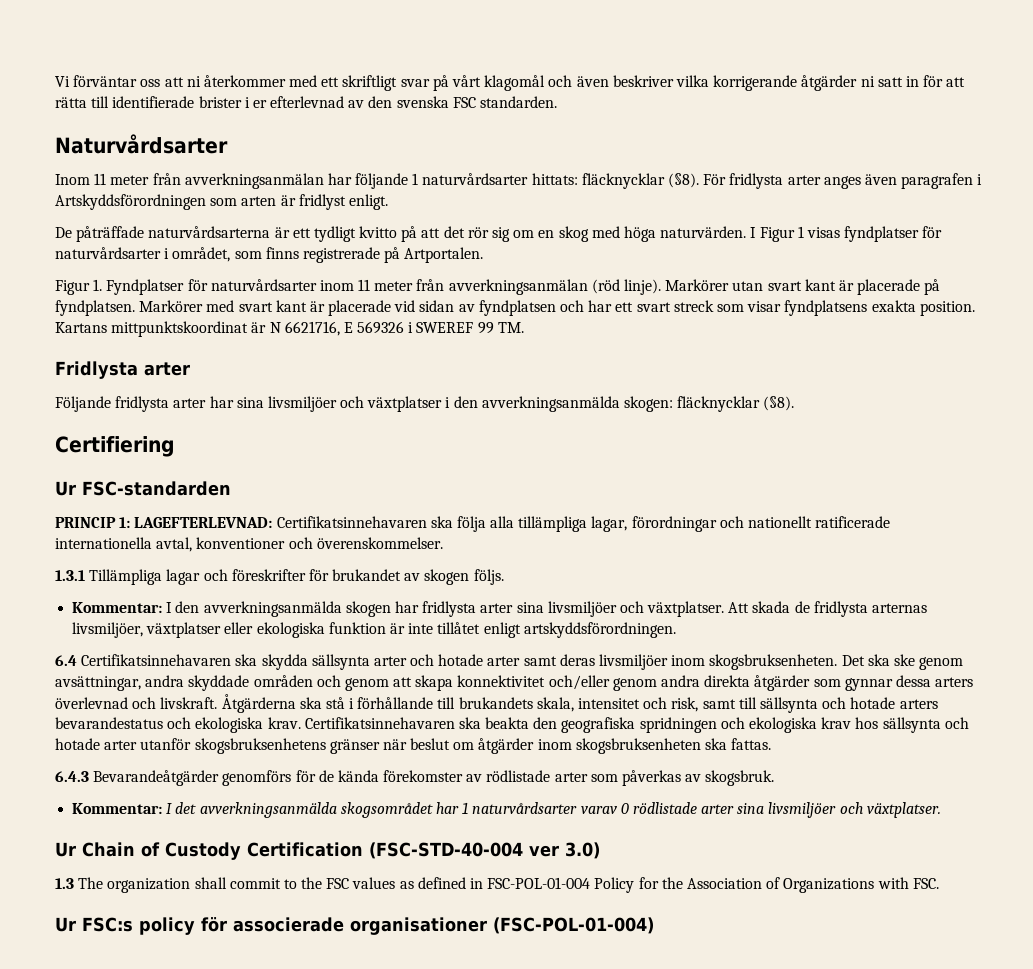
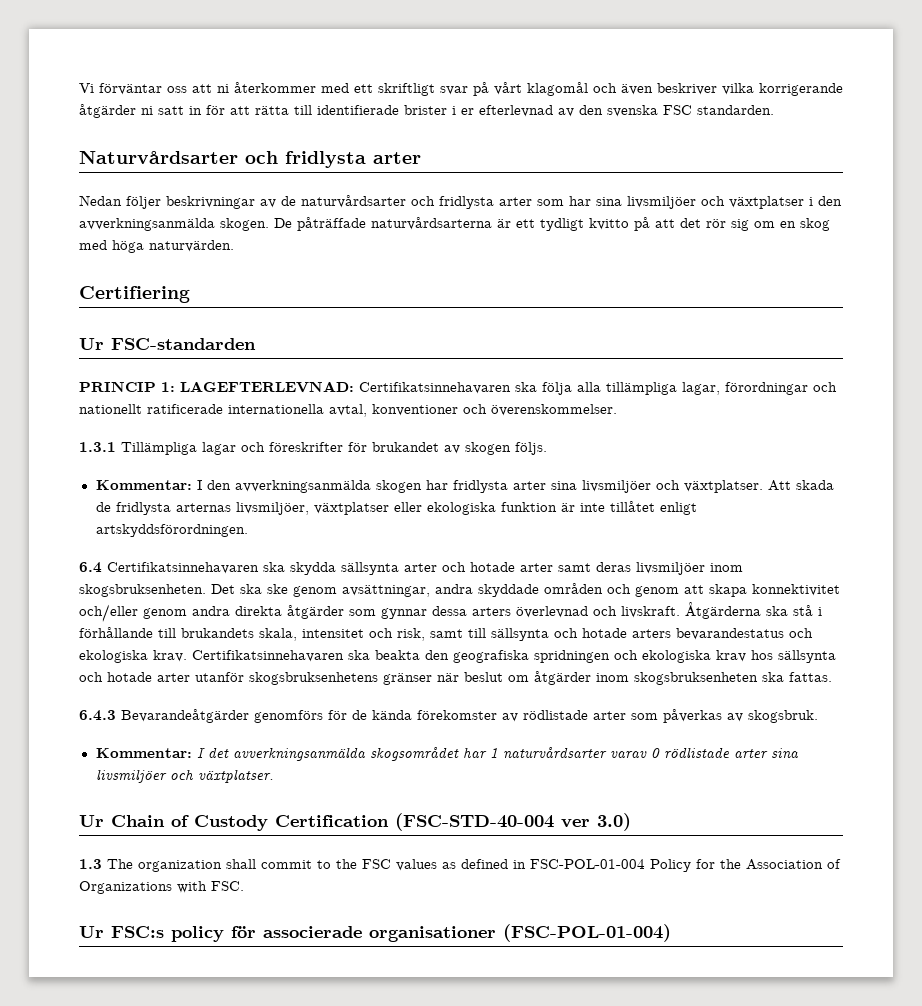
[55,173,983,189] [55,194,388,210] // Inom 11 meter från avverkningsanmälan har följande 1 naturvårdsarter hittats: fläcknycklar (§8). För fridlysta arter anges även paragrafen i Artskyddsförordningen som arten är fridlyst enligt. // -> [245,151,421,168] [79,195,842,209] [79,218,269,231] och fridlysta arter // Nedan följer beskrivningar av de naturvårdsarter och fridlysta arter som har sina livsmiljöer och växtplatser i den avverkningsanmälda skogen.
[750,226,943,242] [55,247,484,263] [55,279,941,295] [55,300,975,316] [55,321,524,337] [55,361,190,379] [55,396,795,412] I Figur 1 visas fyndplatser för naturvårdsarter i området, som finns registrerade på Artportalen. // Figur 1. Fyndplatser för naturvårdsarter inom 11 meter från avverkningsanmälan (röd linje). Markörer utan svart kant är placerade på fyndplatsen. Markörer med svart kant är placerade vid sidan av fyndplatsen och har ett svart streck som visar fyndplatsens exakta position. Kartans mittpunktskoordinat är N 6621716, E 569326 i SWEREF 99 TM. // Fridlysta arter // Följande fridlysta arter har sina livsmiljöer och växtplatser i den avverkningsanmälda skogen: fläcknycklar (§8). -> (234, 246) none

